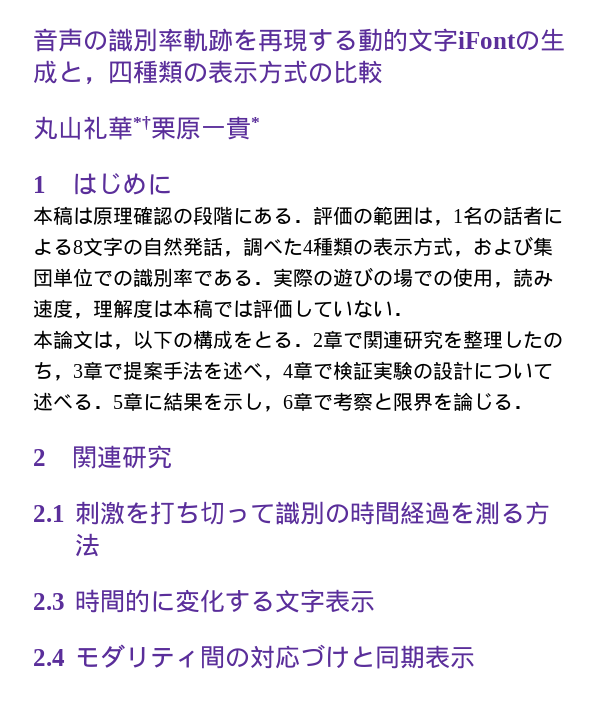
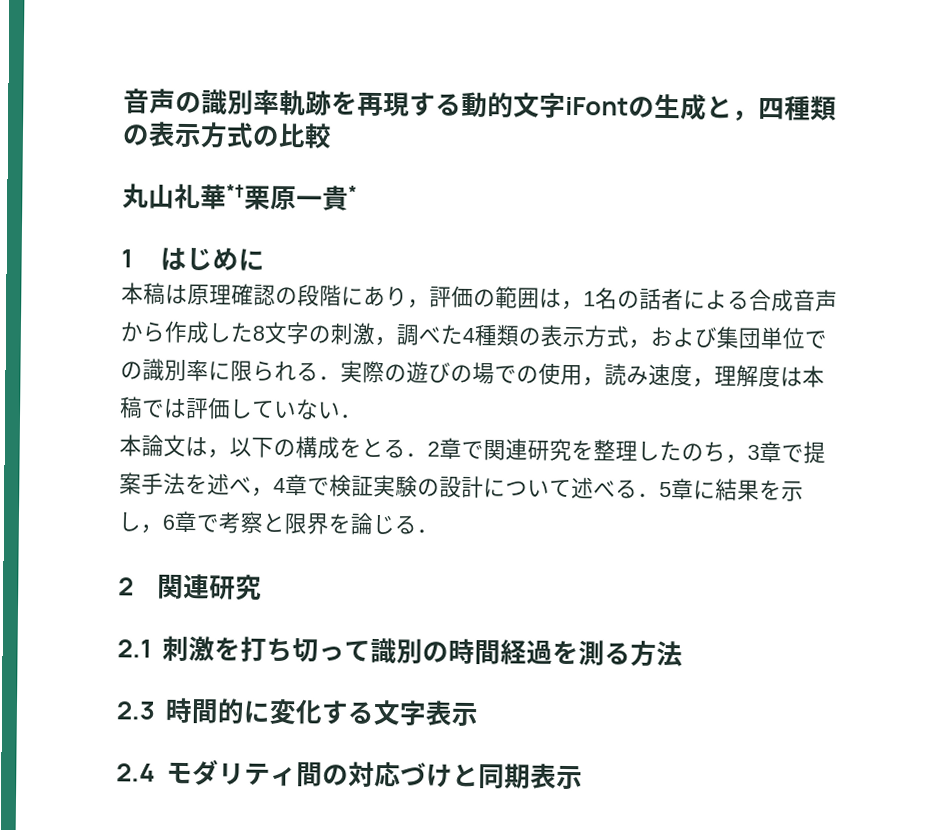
[273,208,313,224] る． -> [385,286,430,309] り，
(73, 247) none -> [749,288,838,312] [120,320,254,344] 合成音声から作成した
[143,237,223,256] 自然発話 -> [330,322,376,345] 刺激
[193,269,233,287] であ -> [208,360,297,382] に限られ

